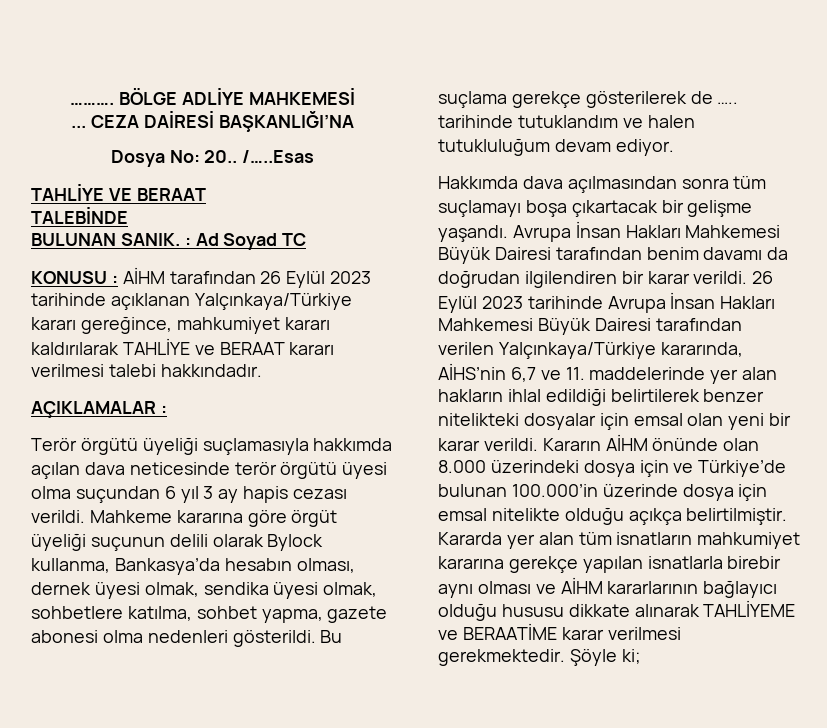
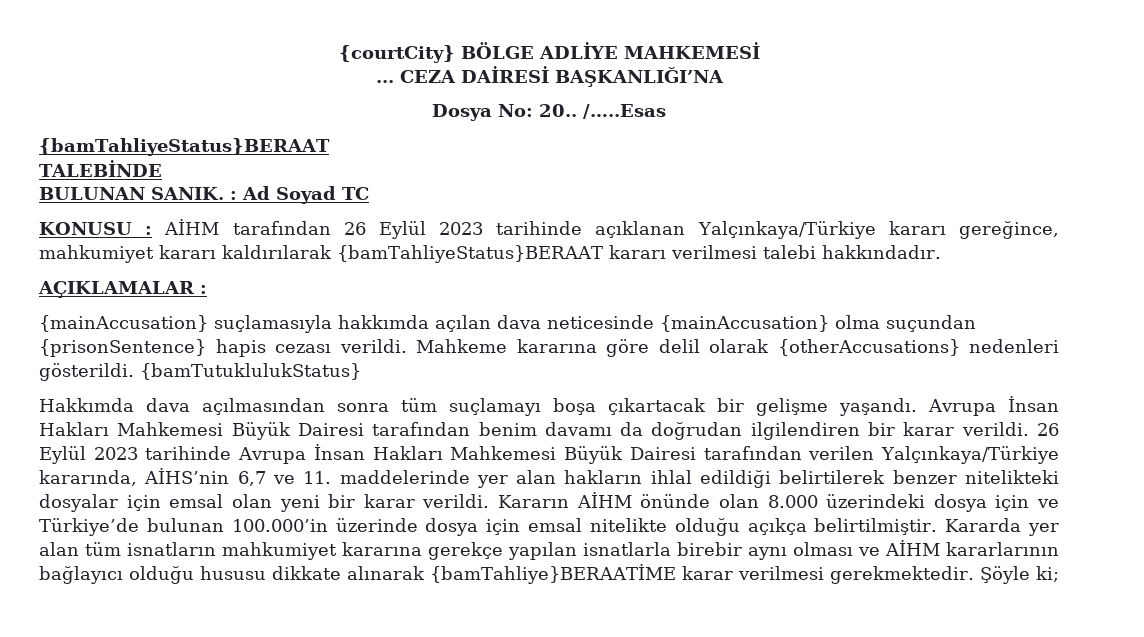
[70,102,115,105] ………. -> [338,45,455,63] {courtCity}
[31,184,206,201] TAHLİYE VE BERAAT -> [39,138,330,156] {bamTahliyeStatus}BERAAT
[122,338,285,355] TAHLİYE ve BERAAT -> [337,245,603,263] {bamTahliyeStatus}BERAAT
[31,437,198,455] Terör örgütü üyeliği -> [39,315,208,332] {mainAccusation}
[234,462,388,479] [31,486,239,503] terör örgütü üyesi olma suçundan 6 yıl 3 ay -> [660,315,976,332] [39,339,206,357] {mainAccusation} olma suçundan {prisonSentence}
[291,510,338,527] [31,533,324,551] [31,558,355,575] [31,582,378,599] [31,606,388,623] [31,630,343,647] [438,91,739,108] [438,115,695,128] [438,138,674,156] örgüt üyeliği suçunun delili olarak Bylock kullanma, Bankasya’da hesabın olması, dernek üyesi olmak, sendika üyesi olmak, sohbetlere katılma, sohbet yapma, gazete abonesi olma nedenleri gösterildi. Bu suçlama gerekçe gösterilerek de ….. tarihinde tutuklandım ve halen tutukluluğum devam ediyor. -> [658,339,1059,356] [39,363,361,381] delil olarak {otherAccusations} nedenleri gösterildi. {bamTutuklulukStatus}
[703,600,796,617] [438,623,557,640] TAHLİYEME ve BERAATİME -> [430,564,676,584] {bamTahliye}BERAATİME

